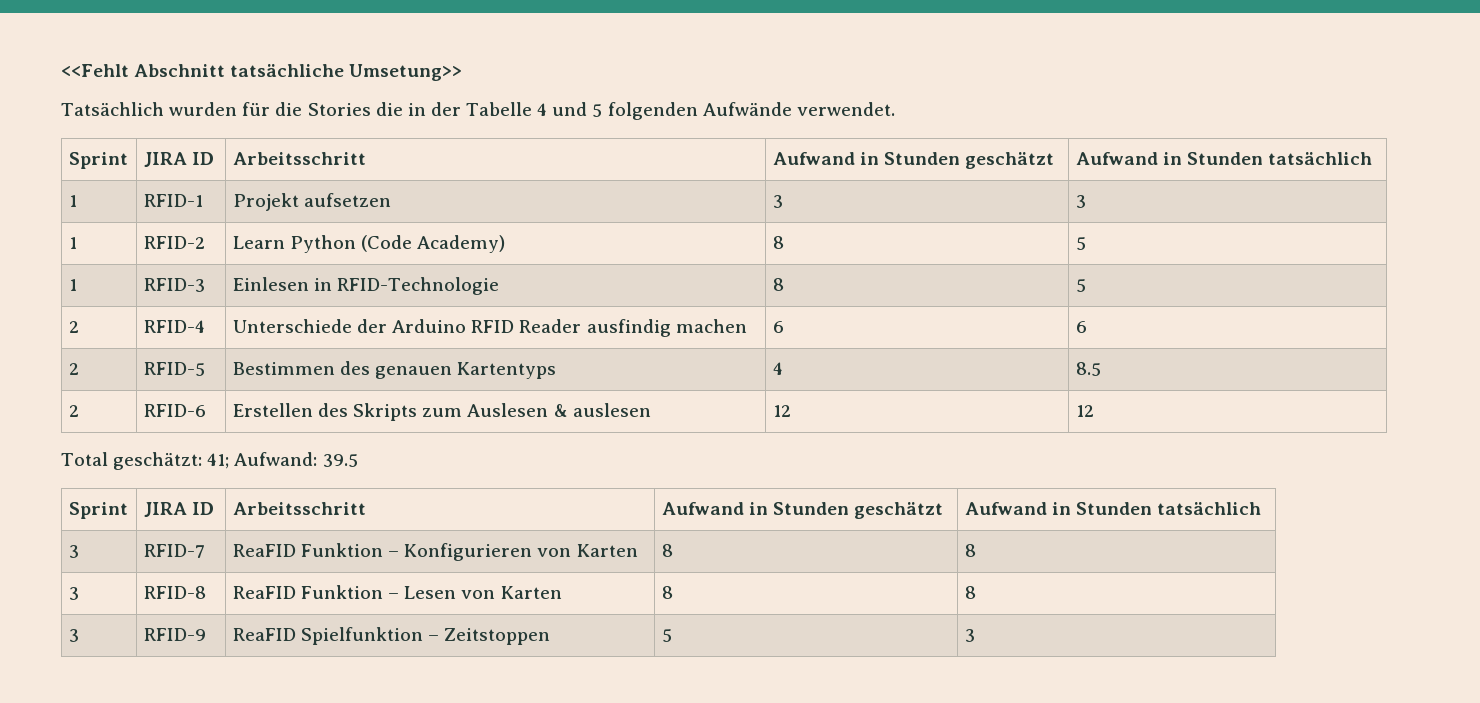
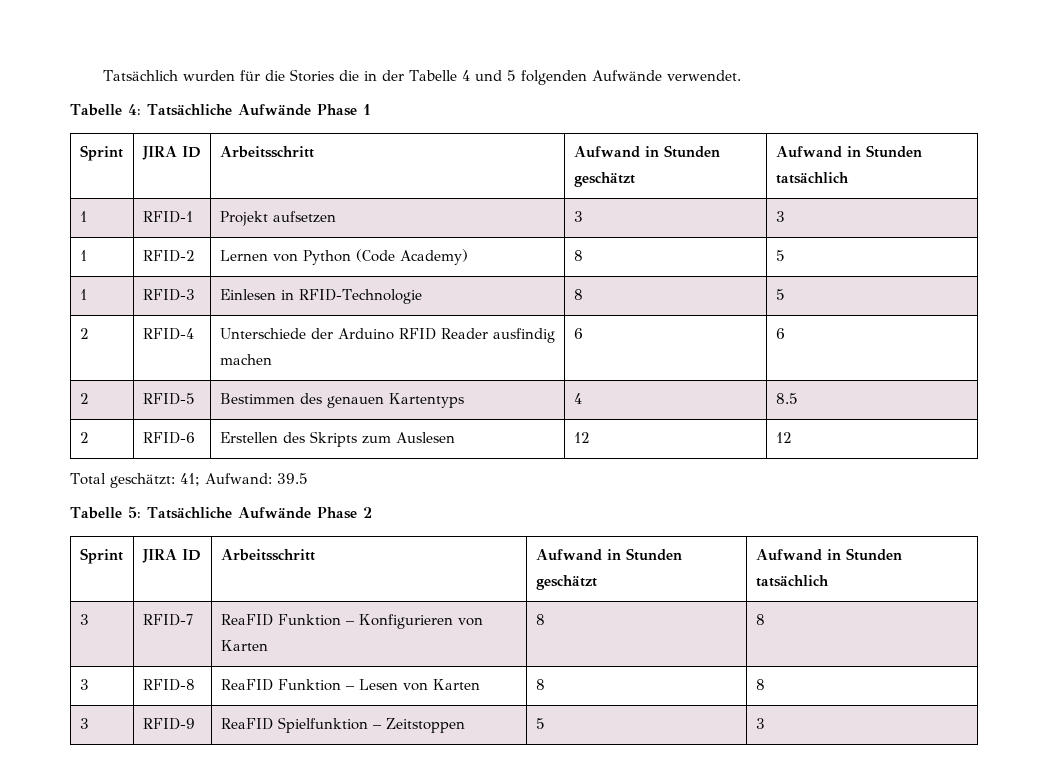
[61,64,463,81] <<Fehlt Abschnitt tatsächliche Umsetung>> // -> (103, 75) none
(895, 109) none -> [70,104,371,116] // Tabelle 4: Tatsächliche Aufwände Phase 1
[232,236,285,249] Learn -> [219,250,298,262] Lernen von
[553,403,651,417] & auslesen -> (455, 437) none
(358, 460) none -> [70,506,372,519] // Tabelle 5: Tatsächliche Aufwände Phase 2

